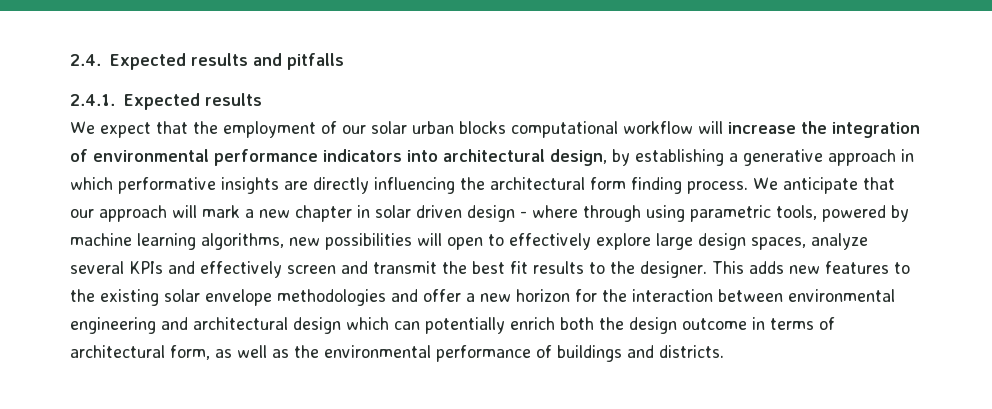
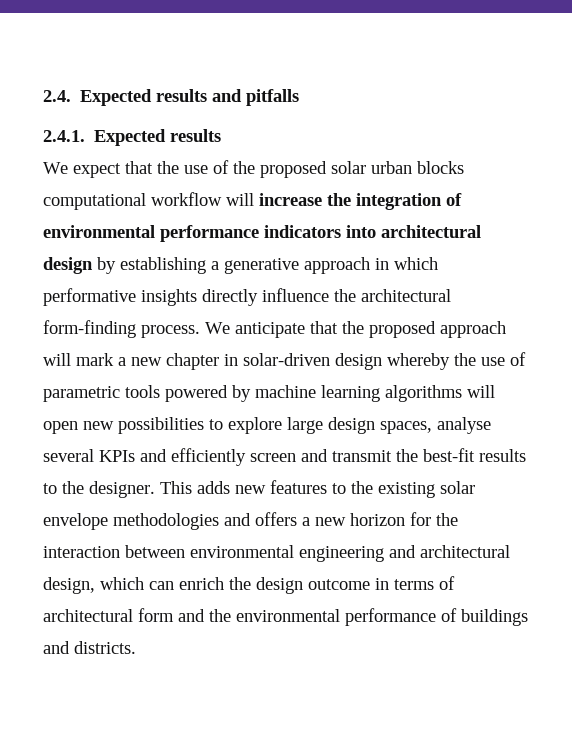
[223,121,366,138] employment of our -> [184,160,327,178] use of the proposed
[550,149,607,166] design, -> [43,257,93,274] design
[284,177,682,194] are directly influencing the architectural form finding -> [202,288,451,306] [43,320,136,338] directly influence the architectural form-finding
[70,209,94,218] our -> [342,321,436,338] the proposed
[375,205,909,222] [70,233,591,250] solar driven design - where through using parametric tools, powered by machine learning algorithms, new possibilities will open to effectively -> [243,352,526,370] [43,385,495,402] [43,417,223,434] solar-driven design whereby the use of parametric tools powered by machine learning algorithms will open new possibilities to
[811,233,868,250] analyze -> [437,417,491,434] analyse
[200,261,282,278] effectively -> [171,448,246,466] efficiently
[472,261,528,274] best fit -> [423,448,475,462] best-fit
[423,289,461,302] offer -> [255,512,297,526] offers
[293,317,341,334] design -> [43,577,95,594] design,
[425,317,594,334] potentially enrich both -> [179,577,224,590] enrich
[170,345,289,360] form, as well as -> [138,608,205,622] form and

